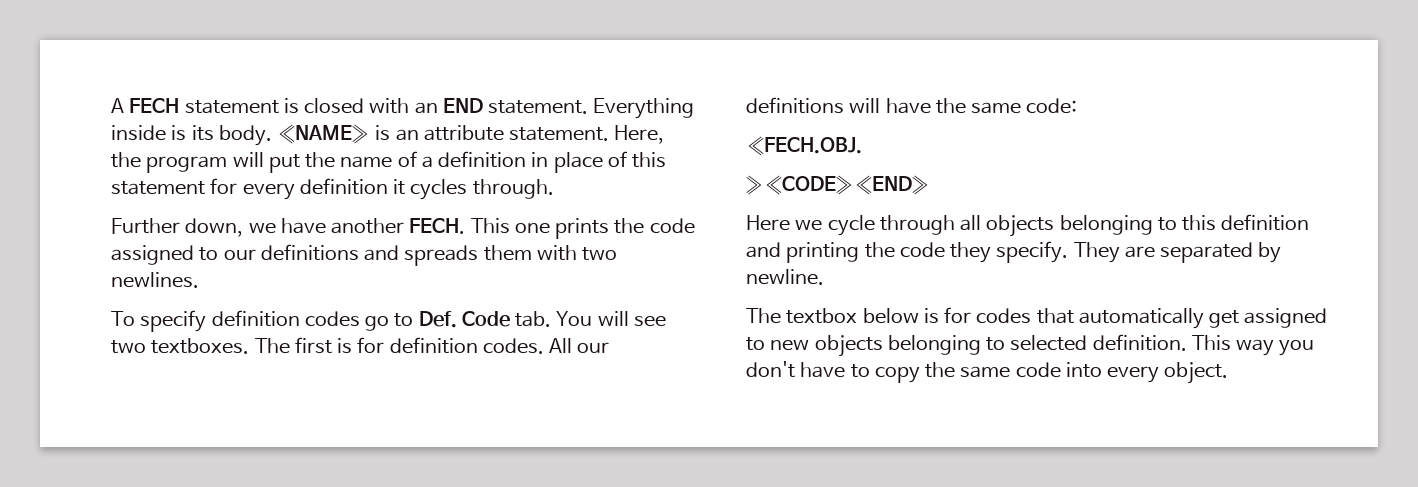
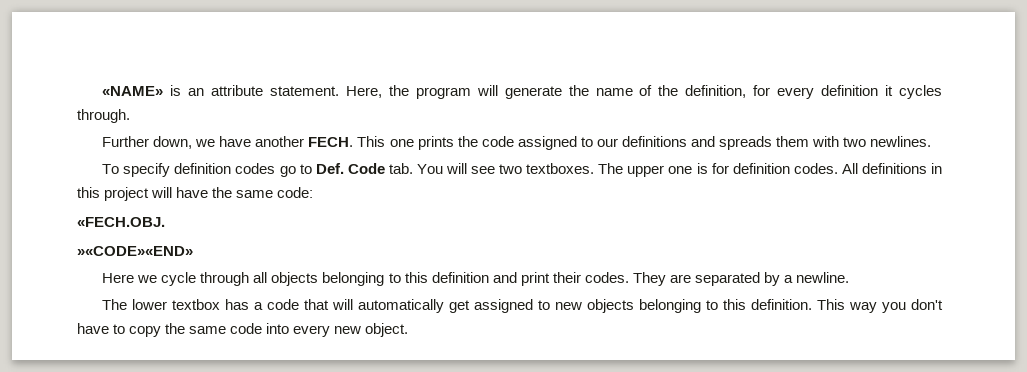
[111,98,695,119] [111,125,272,146] A FECH statement is closed with an END statement. Everything inside is its body. -> (102, 91) none
[268,154,300,173] put -> [504,86,562,99] generate
[421,151,667,173] [111,181,205,195] a definition in place of this statement -> [658,85,747,98] the definition,
[294,337,332,354] first -> [627,165,693,177] upper one
[577,342,610,353] [746,97,844,114] our definitions -> [861,163,942,174] [77,187,150,201] definitions in this project
[786,241,1069,263] printing the code they specify. -> [520,272,629,286] print their codes.
(1282, 252) none -> [784,275,794,283] a
[786,307,1074,324] textbox below is for codes that -> [132,299,354,310] lower textbox has a code that will
[1010,335,1088,351] selected -> [723,299,747,310] this
(1160, 374) none -> [334,326,362,334] new

